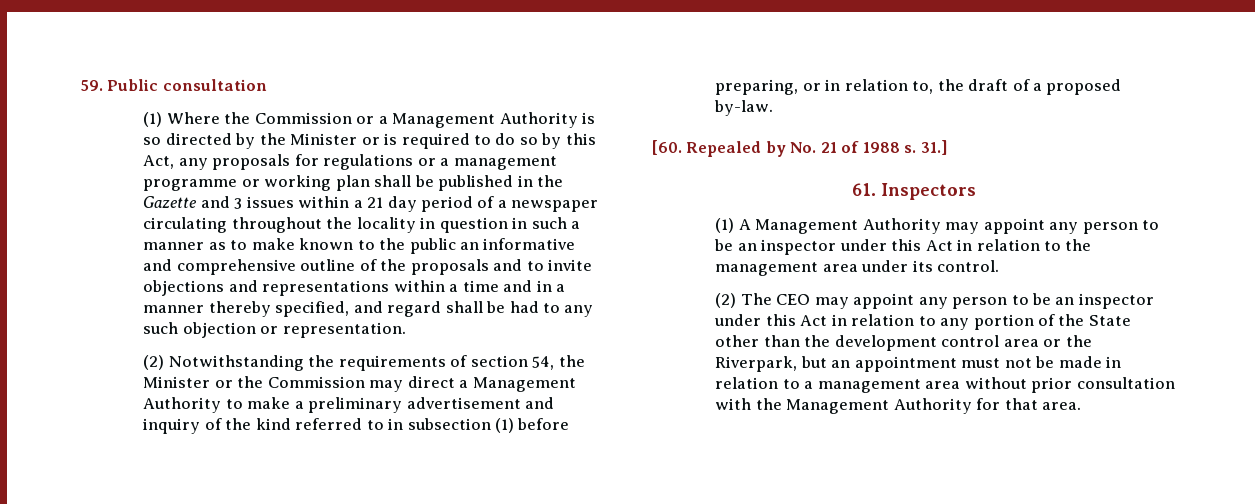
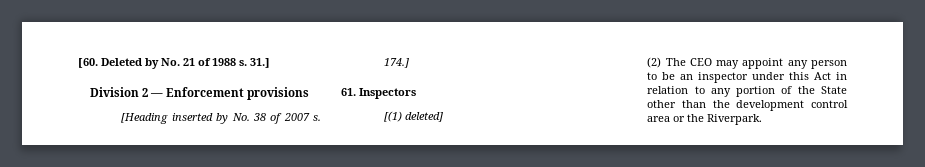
[80,79,267,91] [143,112,595,128] [143,133,596,149] [143,154,557,170] [143,175,563,191] [143,196,599,212] [143,217,580,233] [143,238,576,254] [143,259,592,275] [143,280,565,296] [143,301,594,317] [143,322,406,338] [143,355,585,371] [143,376,576,392] [143,397,555,413] [143,418,570,434] [715,79,1122,95] [714,100,774,116] [652,140,762,157] 59. Public consultation // (1) Where the Commission or a Management Authority is so directed by the Minister or is required to do so by this Act, any proposals for regulations or a management programme or working plan shall be published in the Gazette and 3 issues within a 21 day period of a newspaper circulating throughout the locality in question in such a manner as to make known to the public an informative and comprehensive outline of the proposals and to invite objections and representations within a time and in a manner thereby specified, and regard shall be had to any such objection or representation. // (2) Notwithstanding the requirements of section 54, the Minister or the Commission may direct a Management Authority to make a preliminary advertisement and inquiry of the kind referred to in subsection (1) before preparing, or in relation to, the draft of a proposed by-law. // [60. Repealed -> [78,58,142,68] [60. Deleted
[851,183,976,200] [715,218,1159,234] [714,239,1092,255] [715,260,1000,276] 61. Inspectors // (1) A Management Authority may appoint any person to be an inspector under this Act in relation to the management area under its control. -> [89,87,310,100] [121,113,321,124] [384,58,410,68] [341,88,416,99] [384,111,444,122] Division 2 — Enforcement provisions // [Heading inserted by No. 38 of 2007 s. 174.] // 61. Inspectors // [(1) deleted]
[715,356,1121,372] [715,377,1175,393] [715,398,1082,414] Riverpark, but an appointment must not be made in relation to a management area without prior consultation with the Management Authority for that area. -> [707,114,763,125] Riverpark.

